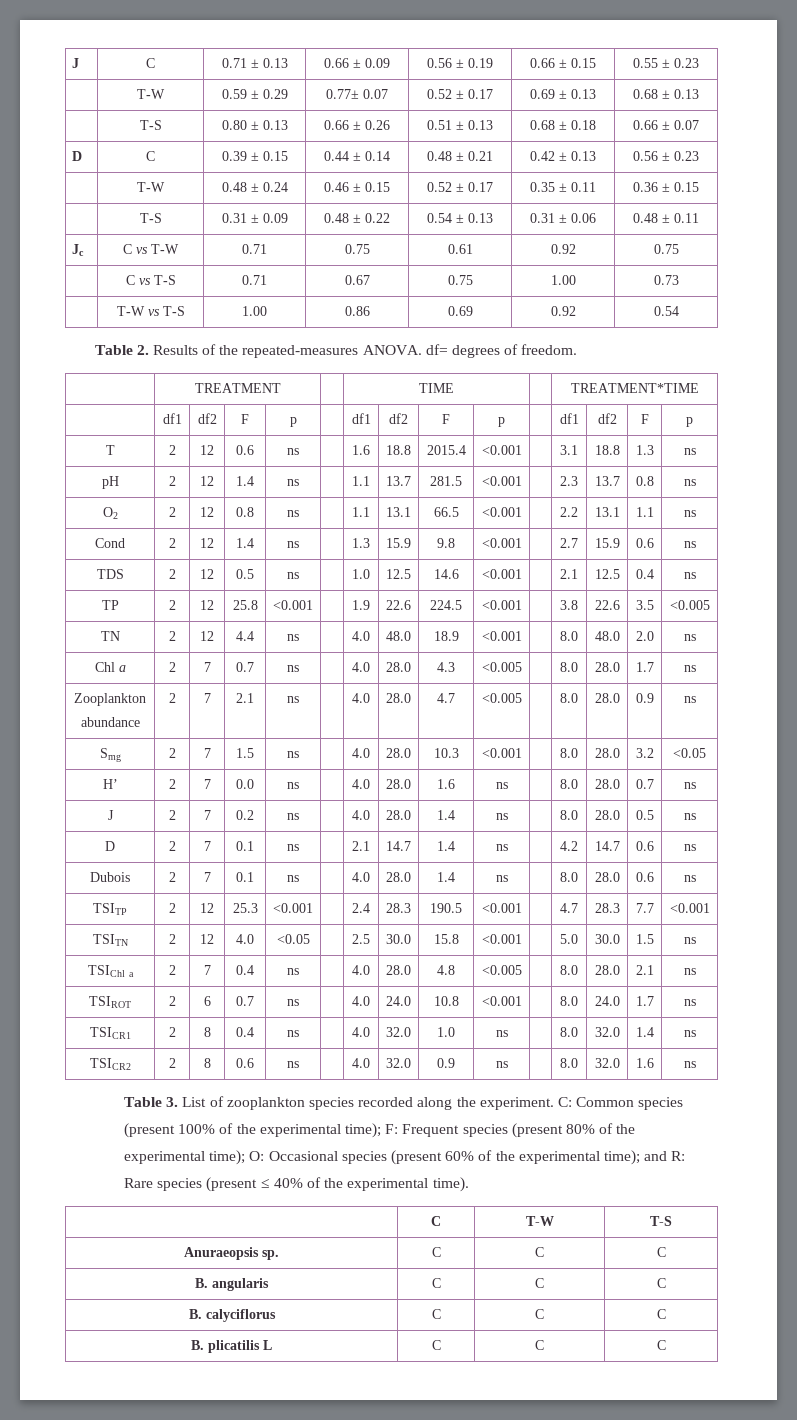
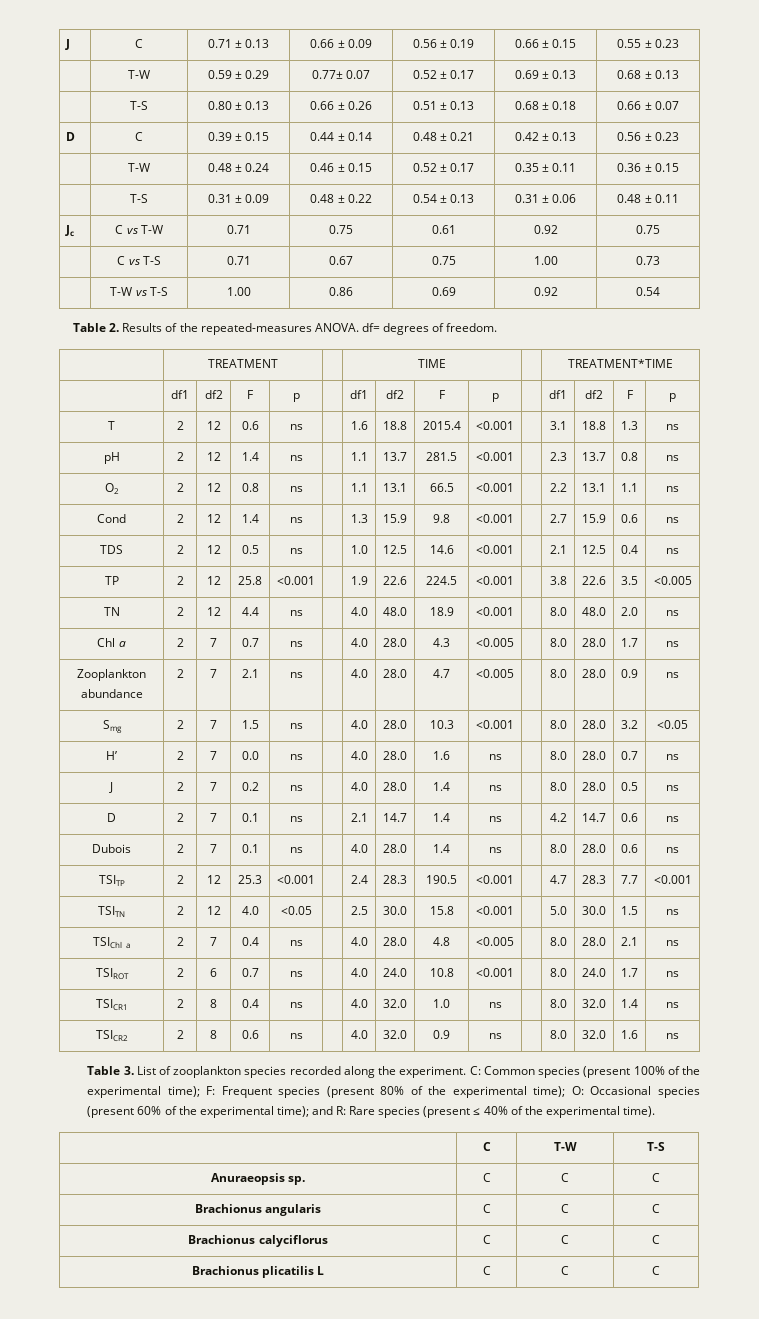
[195,1278,208,1288] B. -> [194,1204,262,1213] Brachionus
[188,1309,202,1319] B. -> [188,1235,256,1244] Brachionus
[191,1340,204,1350] B. -> [191,1266,259,1275] Brachionus

